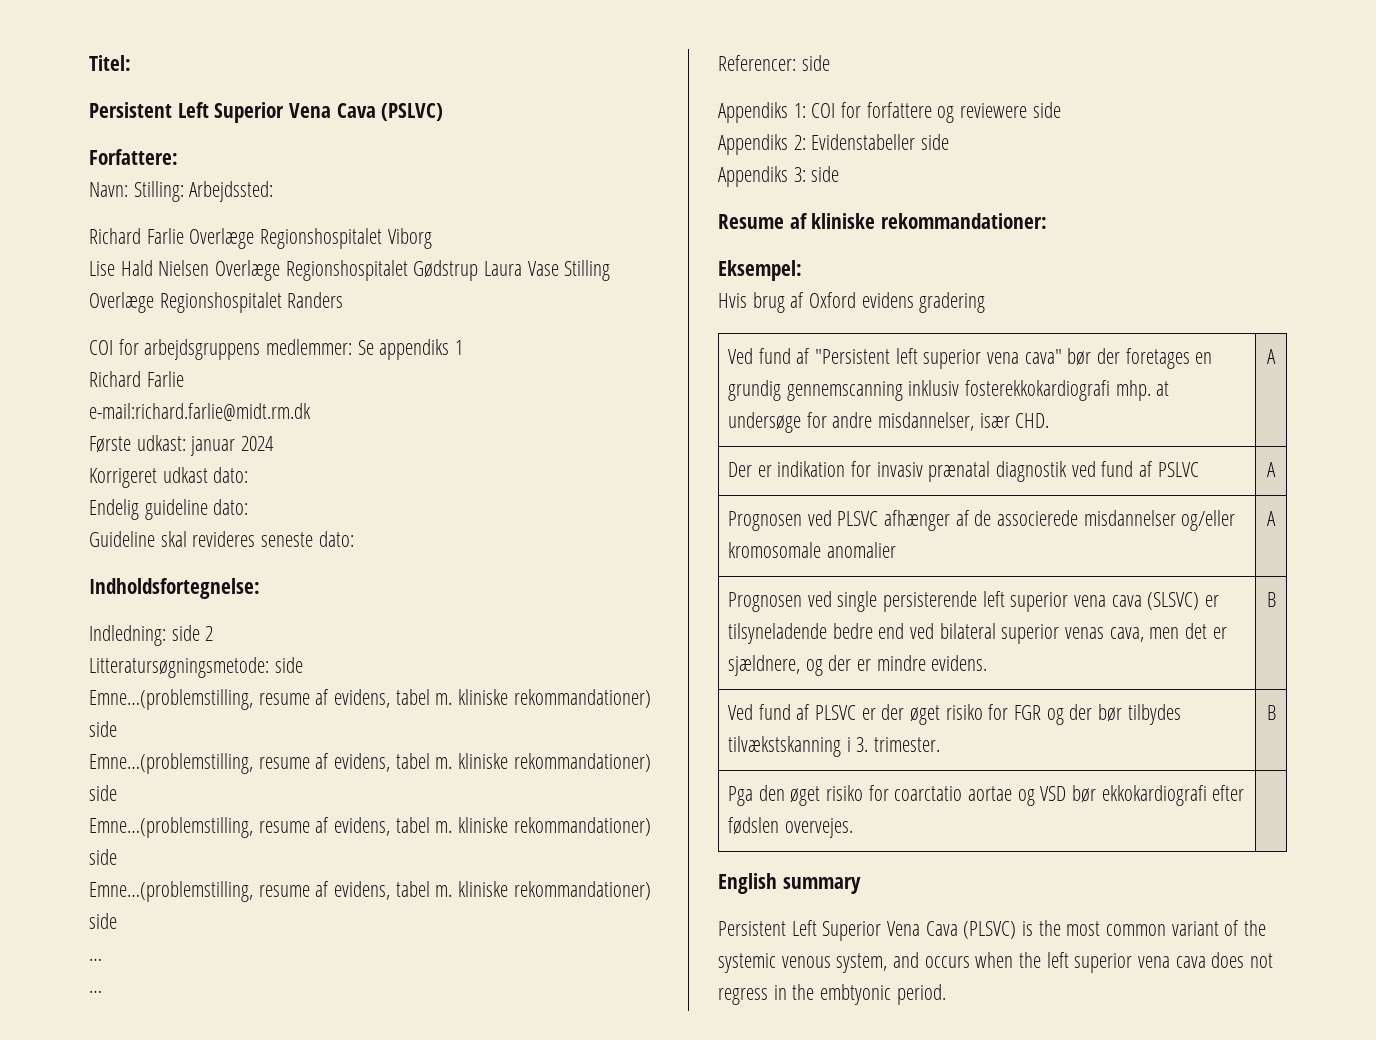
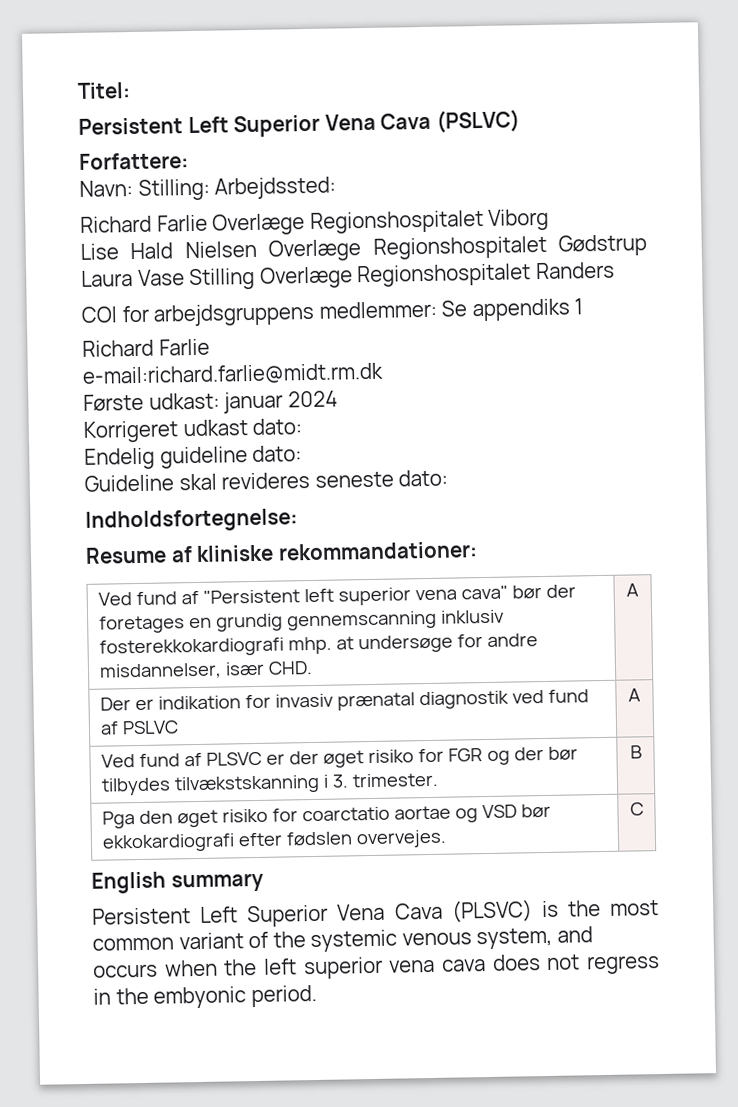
[89,625,214,646] [89,657,303,678] [89,689,651,710] [89,721,117,737] [89,753,651,774] [89,785,117,801] [89,817,651,838] [89,849,117,865] [89,881,651,902] [89,913,117,929] [89,958,102,961] [89,990,102,993] [718,55,830,71] [718,102,1061,123] [718,134,950,155] [718,166,840,187] [718,213,1048,229] [718,260,802,281] [718,292,986,313] Indledning: side 2 // Litteratursøgningsmetode: side // Emne…(problemstilling, resume af evidens, tabel m. kliniske rekommandationer) side // Emne…(problemstilling, resume af evidens, tabel m. kliniske rekommandationer) side // Emne…(problemstilling, resume af evidens, tabel m. kliniske rekommandationer) side // Emne…(problemstilling, resume af evidens, tabel m. kliniske rekommandationer) side // … // … // Referencer: side // Appendiks 1: COI for forfattere og reviewere side // Appendiks 2: Evidenstabeller side // Appendiks 3: side // Resume af kliniske rekommandationer: // Eksempel: // Hvis brug af Oxford evidens gradering -> [85,541,478,564] Resume af kliniske rekommandationer:
[728,510,1236,531] [728,542,896,558] [1267,511,1276,526] [728,591,1220,612] [728,623,1227,644] [728,655,988,676] [1266,592,1276,607] // Prognosen ved PLSVC afhænger af de associerede misdannelser og/eller kromosomale anomalier | A // Prognosen ved single persisterende left superior vena cava (SLSVC) er tilsyneladende bedre end ved bilateral superior venas cava, men det er sjældnere, og der er mindre evidens. | B -> (641, 695) none
(853, 828) none -> [629,802,644,816] C
[820,984,892,1005] embtyonic -> [153,986,247,1009] embyonic

